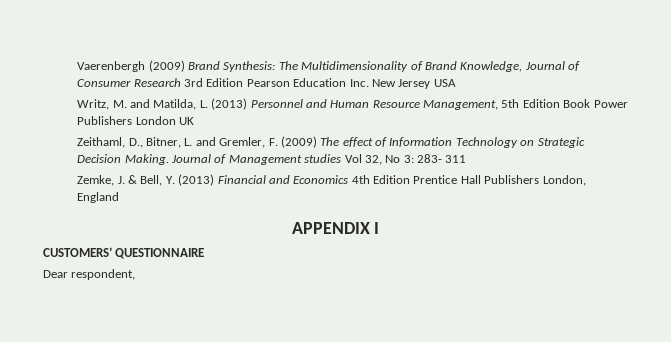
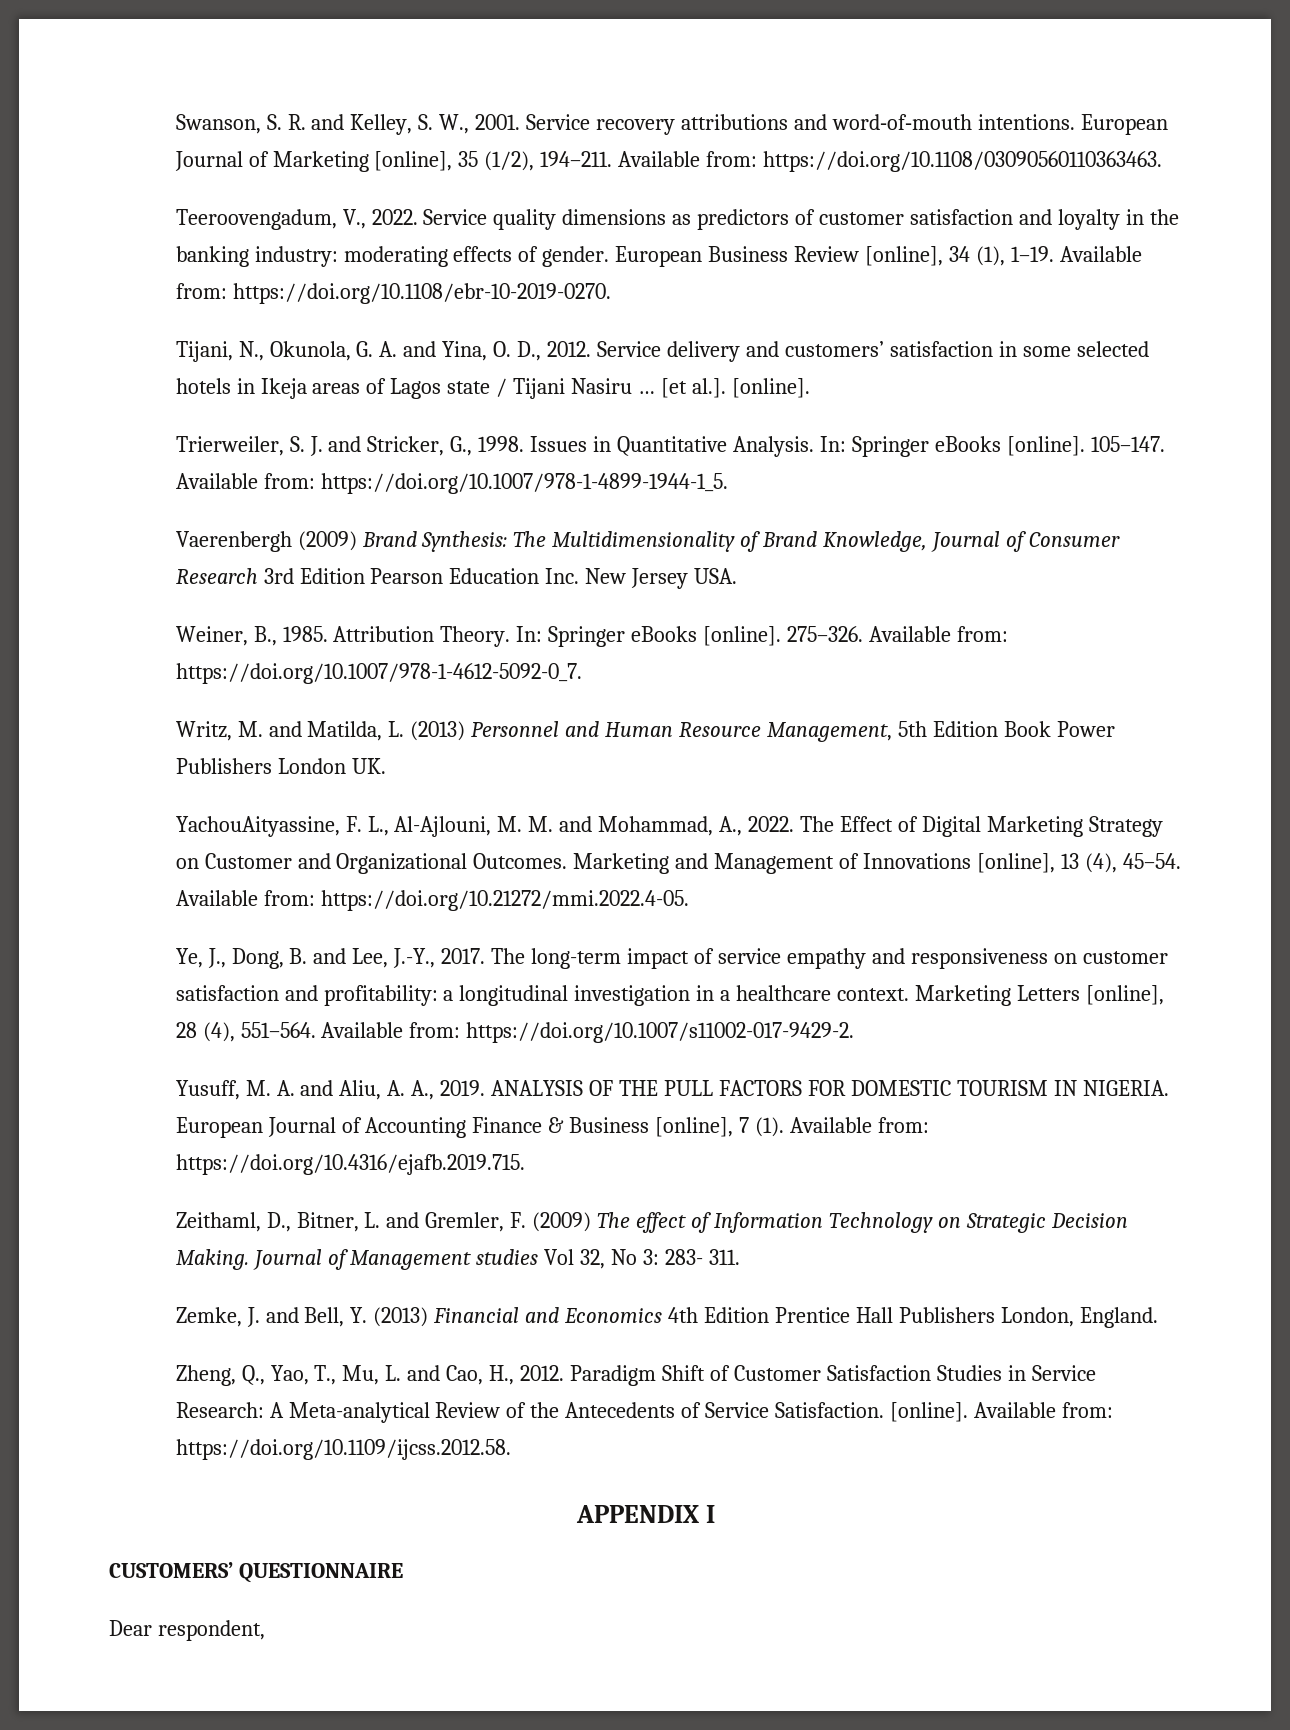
(77, 66) none -> [175,114,1168,135] [174,151,1163,172] [175,209,1179,230] [175,246,1142,267] [175,283,611,304] [175,341,1149,362] [175,378,810,399] [175,436,1165,457] [175,473,728,494] Swanson, S. R. and Kelley, S. W., 2001. Service recovery attributions and word‐of‐mouth intentions. European Journal of Marketing [online], 35 (1/2), 194–211. Available from: https://doi.org/10.1108/03090560110363463. // Teeroovengadum, V., 2022. Service quality dimensions as predictors of customer satisfaction and loyalty in the banking industry: moderating effects of gender. European Business Review [online], 34 (1), 1–19. Available from: https://doi.org/10.1108/ebr-10-2019-0270. // Tijani, N., Okunola, G. A. and Yina, O. D., 2012. Service delivery and customers’ satisfaction in some selected hotels in Ikeja areas of Lagos state / Tijani Nasiru … [et al.]. [online]. // Trierweiler, S. J. and Stricker, G., 1998. Issues in Quantitative Analysis. In: Springer eBooks [online]. 105–147. Available from: https://doi.org/10.1007/978-1-4899-1944-1_5. //
[433,79,456,87] USA -> [694,568,738,584] [175,626,1008,647] [175,663,582,684] USA. // Weiner, B., 1985. Attribution Theory. In: Springer eBooks [online]. 275–326. Available from: https://doi.org/10.1007/978-1-4612-5092-0_7.
[179,117,195,125] UK -> [351,758,386,774] [175,816,1163,837] [175,853,1181,874] [175,890,689,911] [175,948,1168,969] [175,985,1164,1006] [175,1022,855,1043] [175,1080,1169,1100] [175,1117,929,1138] [175,1154,525,1175] UK. // YachouAityassine, F. L., Al-Ajlouni, M. M. and Mohammad, A., 2022. The Effect of Digital Marketing Strategy on Customer and Organizational Outcomes. Marketing and Management of Innovations [online], 13 (4), 45–54. Available from: https://doi.org/10.21272/mmi.2022.4-05. // Ye, J., Dong, B. and Lee, J.-Y., 2017. The long-term impact of service empathy and responsiveness on customer satisfaction and profitability: a longitudinal investigation in a healthcare context. Marketing Letters [online], 28 (4), 551–564. Available from: https://doi.org/10.1007/s11002-017-9429-2. // Yusuff, M. A. and Aliu, A. A., 2019. ANALYSIS OF THE PULL FACTORS FOR DOMESTIC TOURISM IN NIGERIA. European Journal of Accounting Finance & Business [online], 7 (1). Available from: https://doi.org/10.4316/ejafb.2019.715.
[445,155,467,163] 311 -> [709,1249,741,1265] 311.
[128,175,138,184] & -> [265,1307,299,1323] and
[77,192,120,203] England -> [1079,1307,1158,1328] [175,1365,1096,1386] [175,1402,1113,1423] [175,1439,511,1460] England. // Zheng, Q., Yao, T., Mu, L. and Cao, H., 2012. Paradigm Shift of Customer Satisfaction Studies in Service Research: A Meta-analytical Review of the Antecedents of Service Satisfaction. [online]. Available from: https://doi.org/10.1109/ijcss.2012.58.

